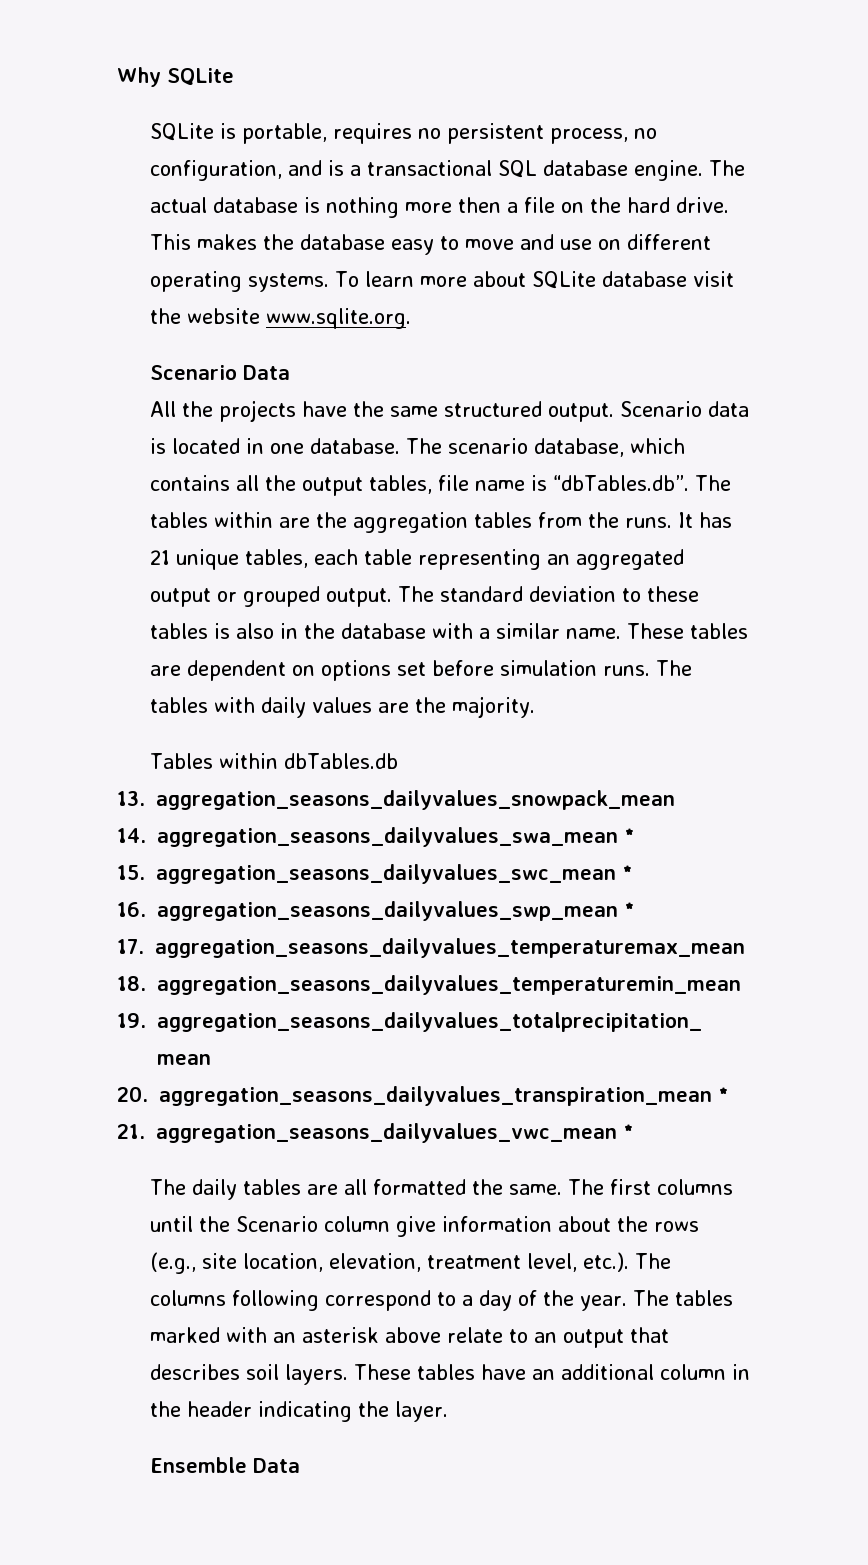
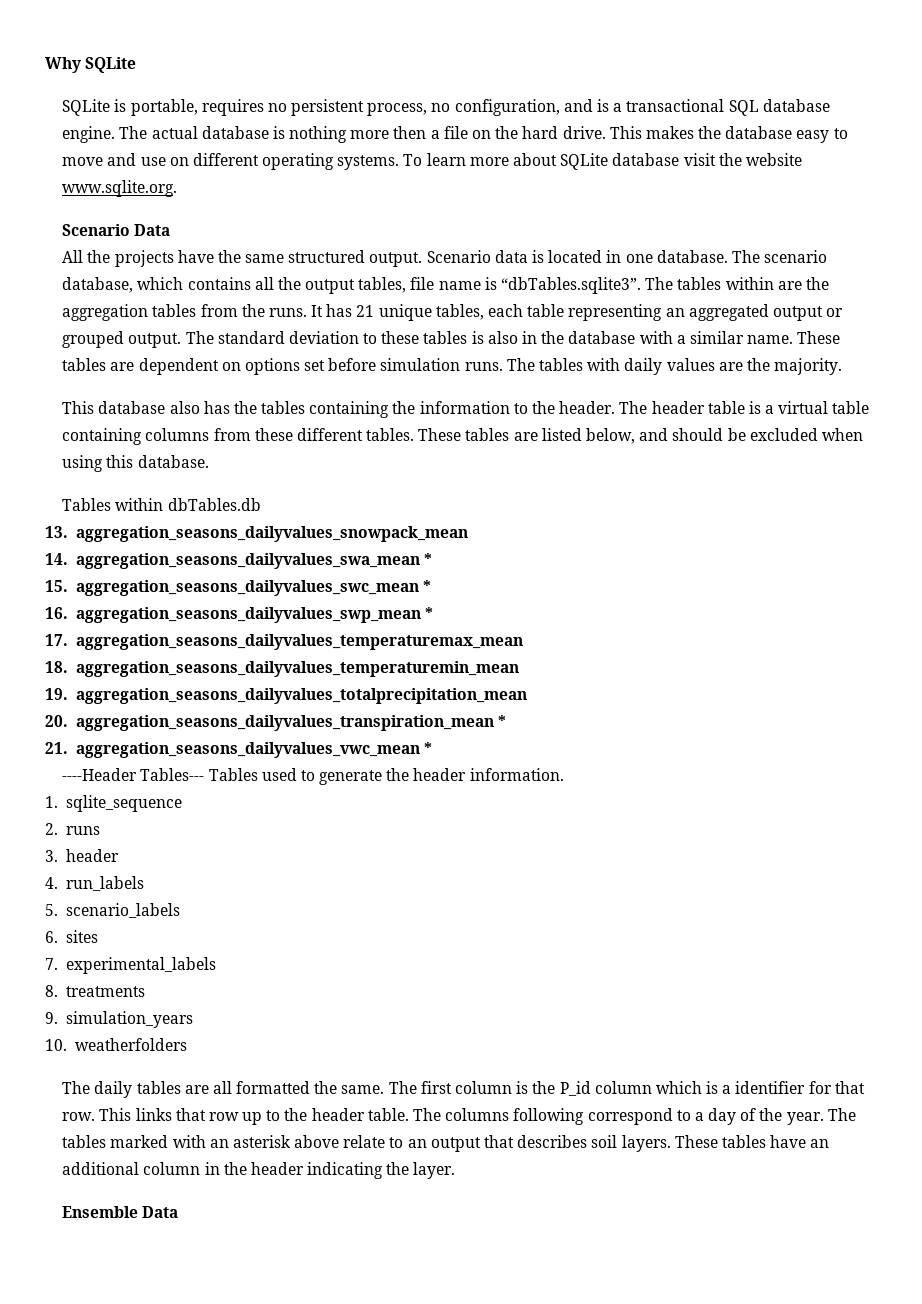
[553,475,690,491] “dbTables.db”. -> [501,277,642,294] “dbTables.sqlite3”.
(536, 707) none -> [62,401,870,418] [62,428,863,445] [62,455,209,472] // This database also has the tables containing the information to the header. The header table is a virtual table containing columns from these different tables. These tables are listed below, and should be excluded when using this database.
(633, 1131) none -> [62,768,564,785] [45,795,182,812] [45,823,100,835] [45,849,119,862] [45,876,144,891] [45,903,180,918] [45,930,98,943] [45,957,216,974] [45,985,145,997] [45,1011,193,1028] [45,1038,187,1051] // ----Header Tables--- Tables used to generate the header information. // 1. sqlite_sequence // 2. runs // 3. header // 4. run_labels // 5. scenario_labels // 6. sites // 7. experimental_labels // 8. treatments // 9. simulation_years // 10. weatherfolders
[657,1179,734,1195] [150,1216,700,1237] [150,1252,630,1274] columns until the Scenario column give information about the rows (e.g., site location, elevation, treatment level, etc.). -> [455,1081,865,1096] [62,1108,409,1125] column is the P_id column which is a identifier for that row. This links that row up to the header table.

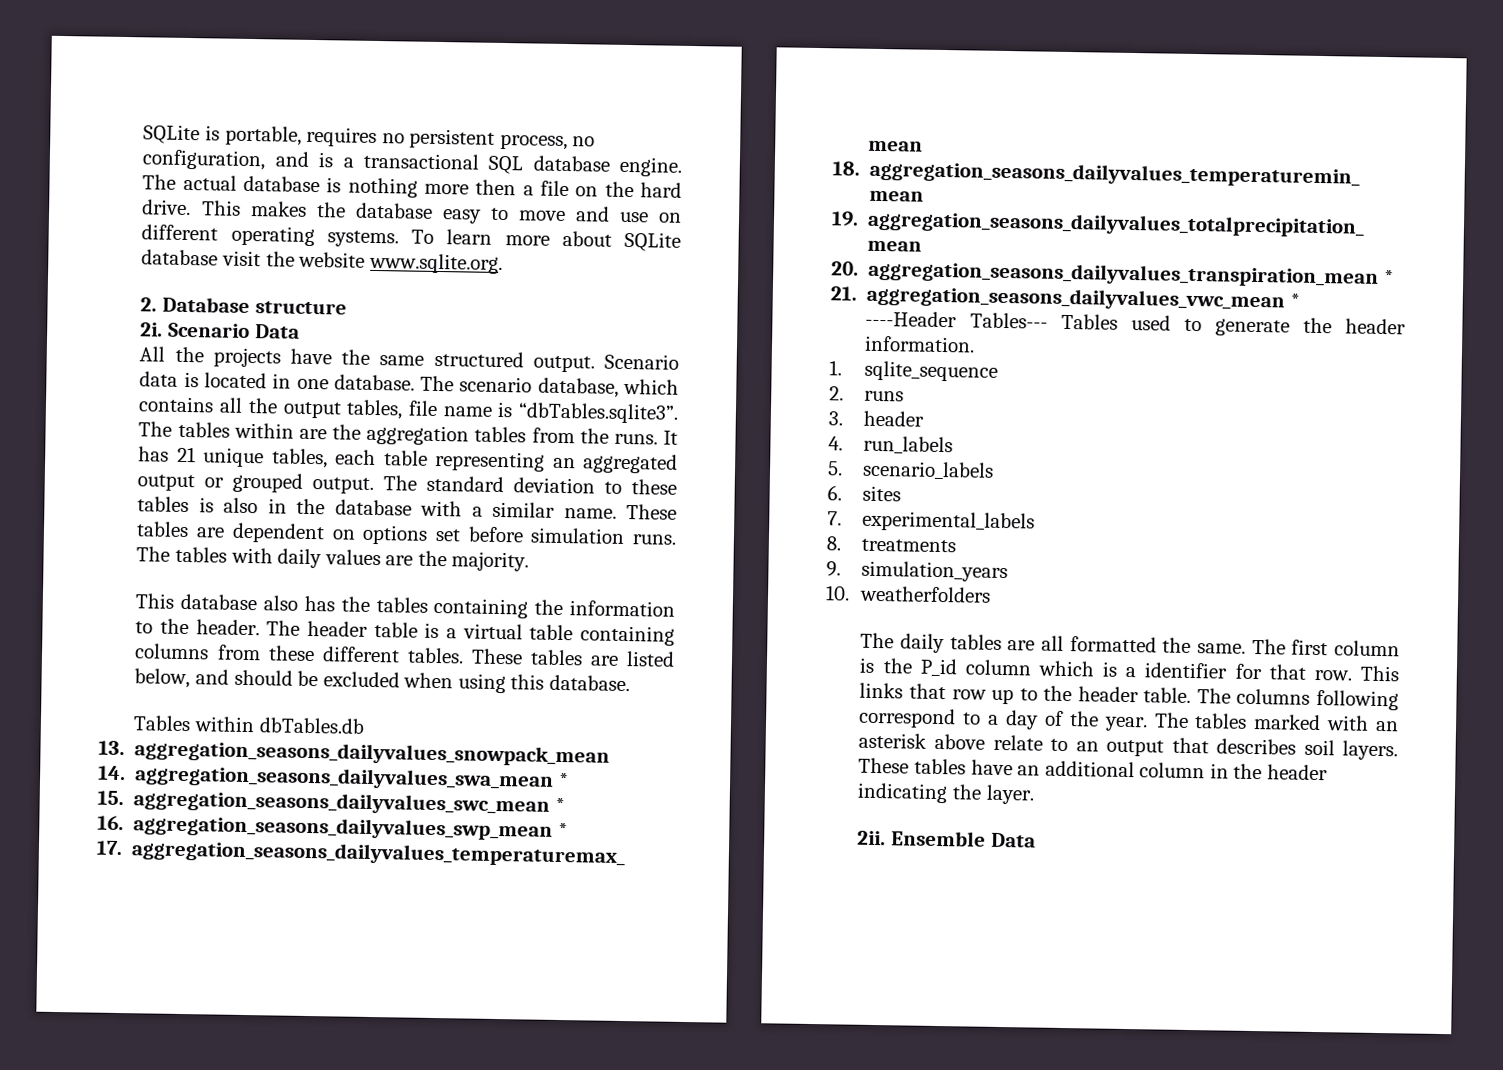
[45,57,137,73] Why SQLite // -> (143, 134) none
(178, 188) none -> [140,296,347,315] [140,322,164,337] 2. Database structure // 2i.
(456, 1170) none -> [857,830,887,846] 2ii.

